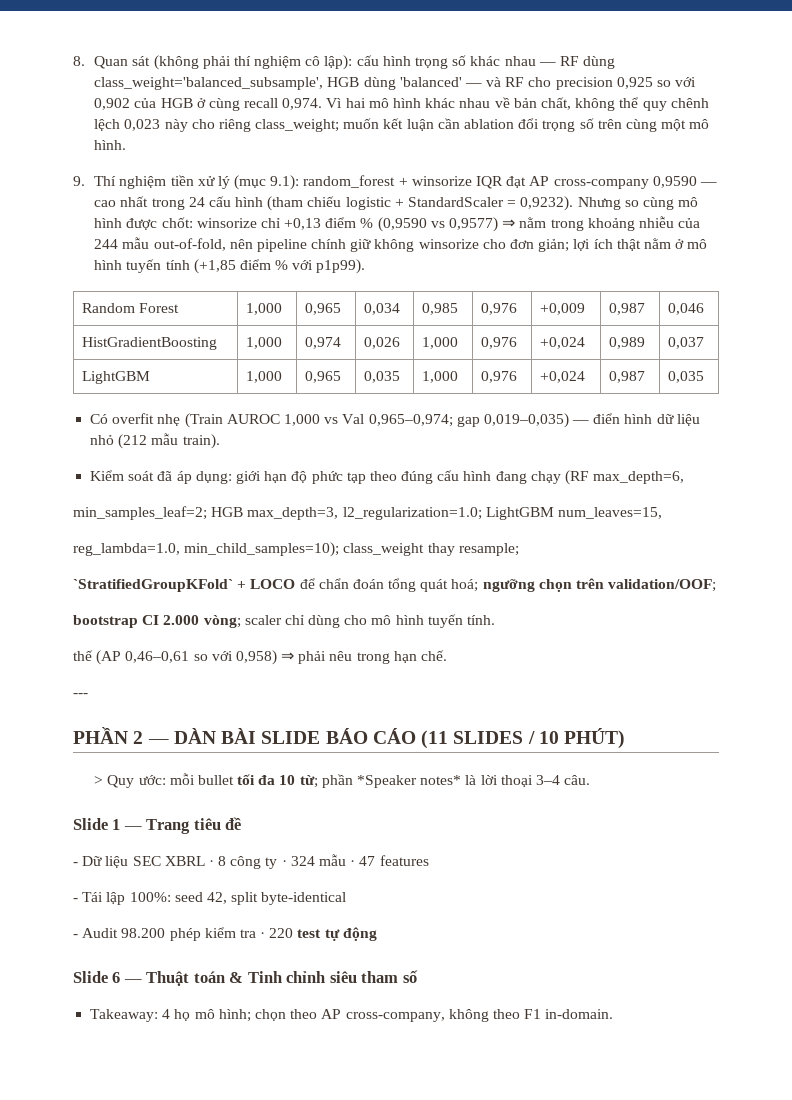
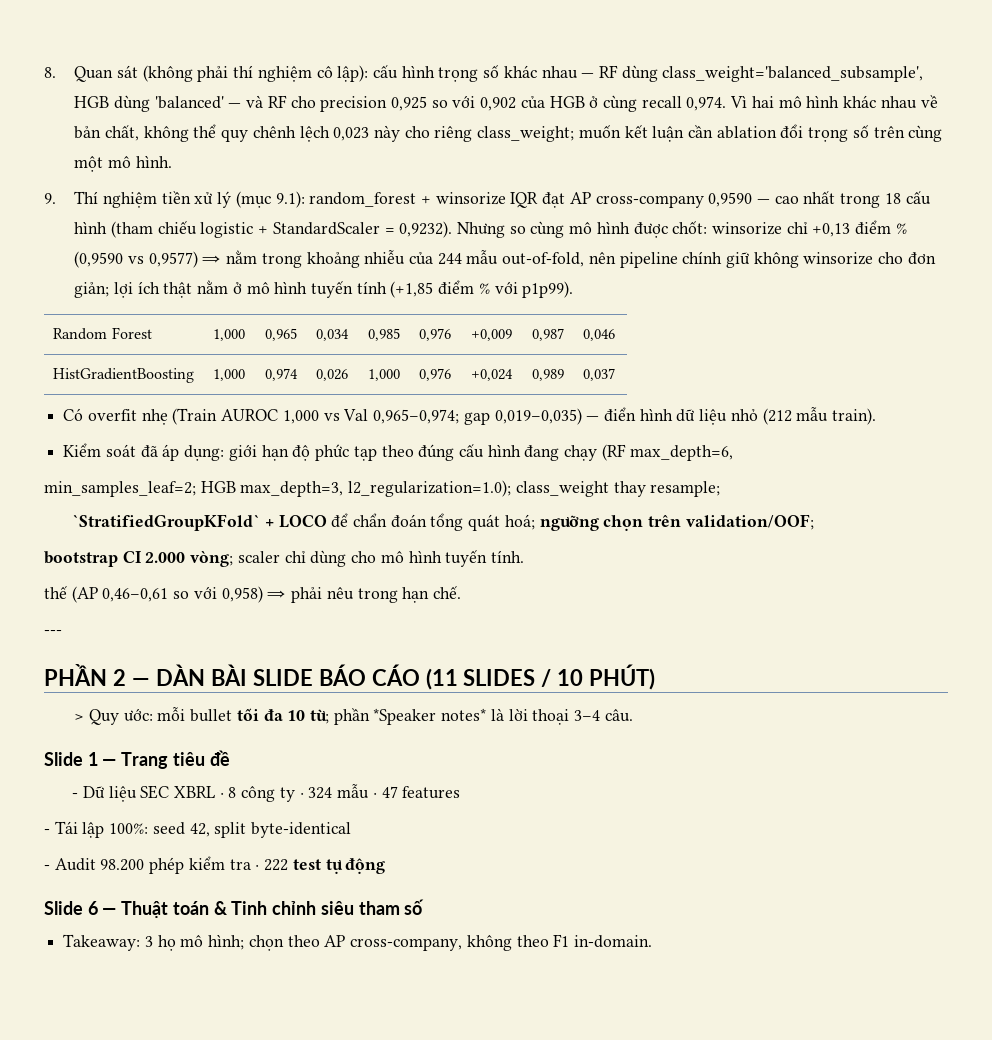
[188,197,205,207] 24 -> [884,193,901,204] 18
[82,371,151,384] [246,371,283,383] [305,371,342,383] [364,371,401,383] [422,371,459,383] [481,371,518,383] [540,371,586,383] [609,371,646,383] [668,371,705,383] // LightGBM | 1,000 | 0,965 | 0,035 | 1,000 | 0,976 | +0,024 | 0,987 | 0,035 -> (616, 374) none
[342,507,662,520] [73,542,340,557] l2_regularization=1.0; LightGBM num_leaves=15, // reg_lambda=1.0, min_child_samples=10); -> [348,480,512,497] l2_regularization=1.0);
[269,928,294,938] 220 -> [264,859,289,871] 222
[162,1009,171,1019] 4 -> [144,936,153,947] 3

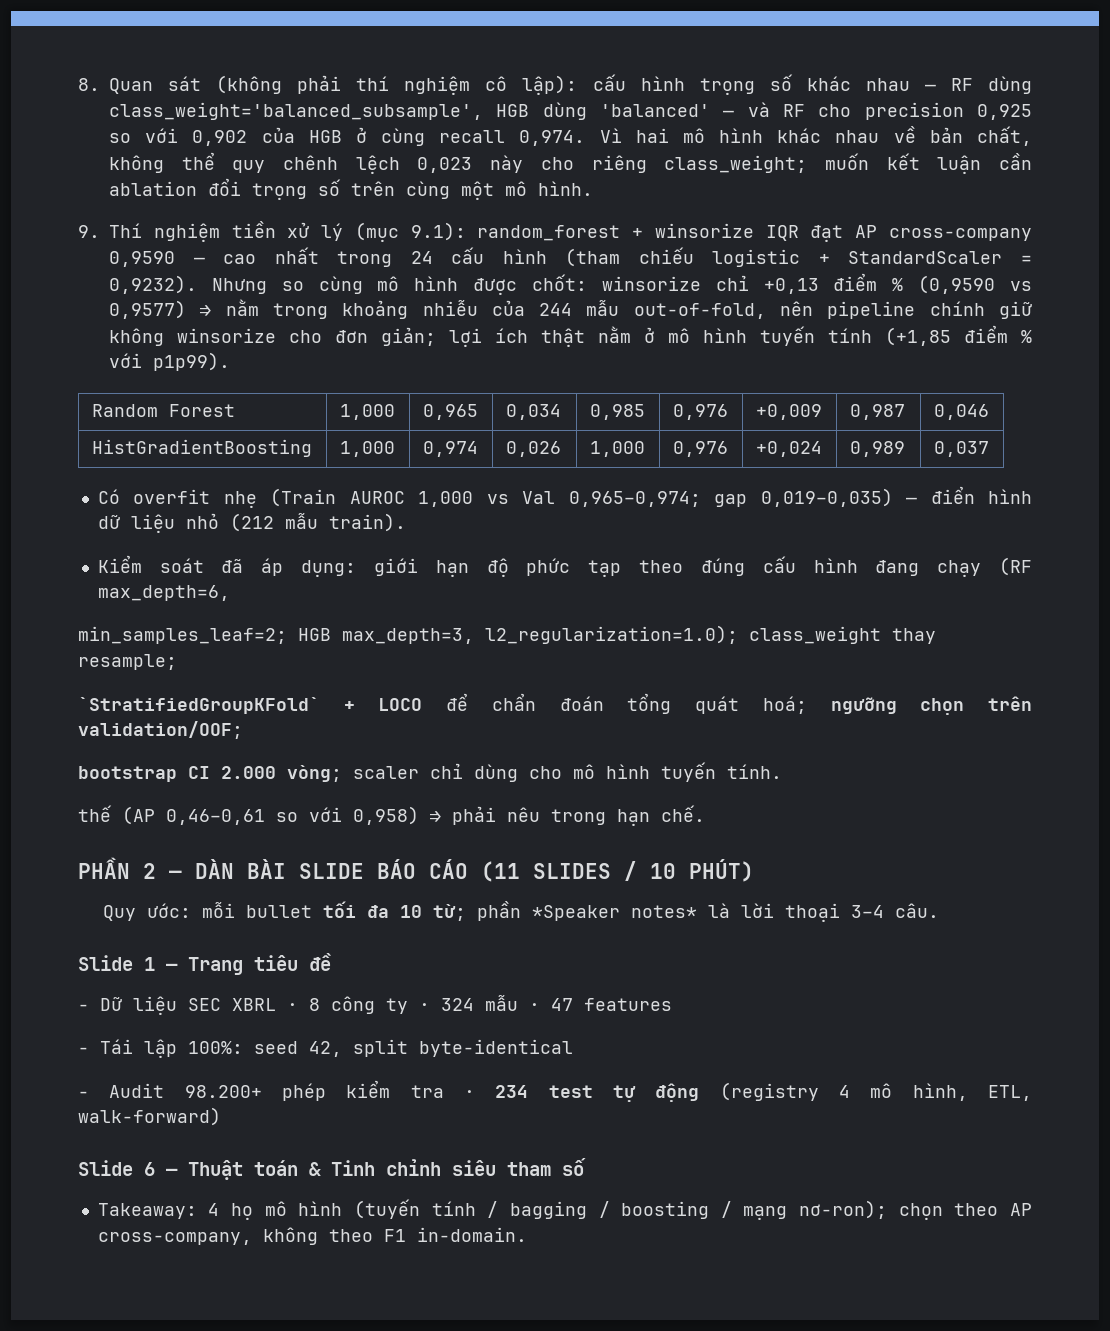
[884,193,901,204] 18 -> [410,251,433,264] 24
[44,630,62,635] // --- -> (705, 813) none
[74,714,85,721] > -> (754, 870) none
[100,859,145,871] 98.200 -> [184,1085,262,1098] 98.200+
[264,859,289,871] 222 -> [495,1085,529,1098] 234
(386, 866) none -> [719,1082,1033,1101] [78,1107,221,1126] (registry 4 mô hình, ETL, walk-forward)
[144,936,153,947] 3 -> [208,1203,220,1216] 4
[208,934,245,950] hình; -> [298,1199,888,1220] hình (tuyến tính / bagging / boosting / mạng nơ-ron);

